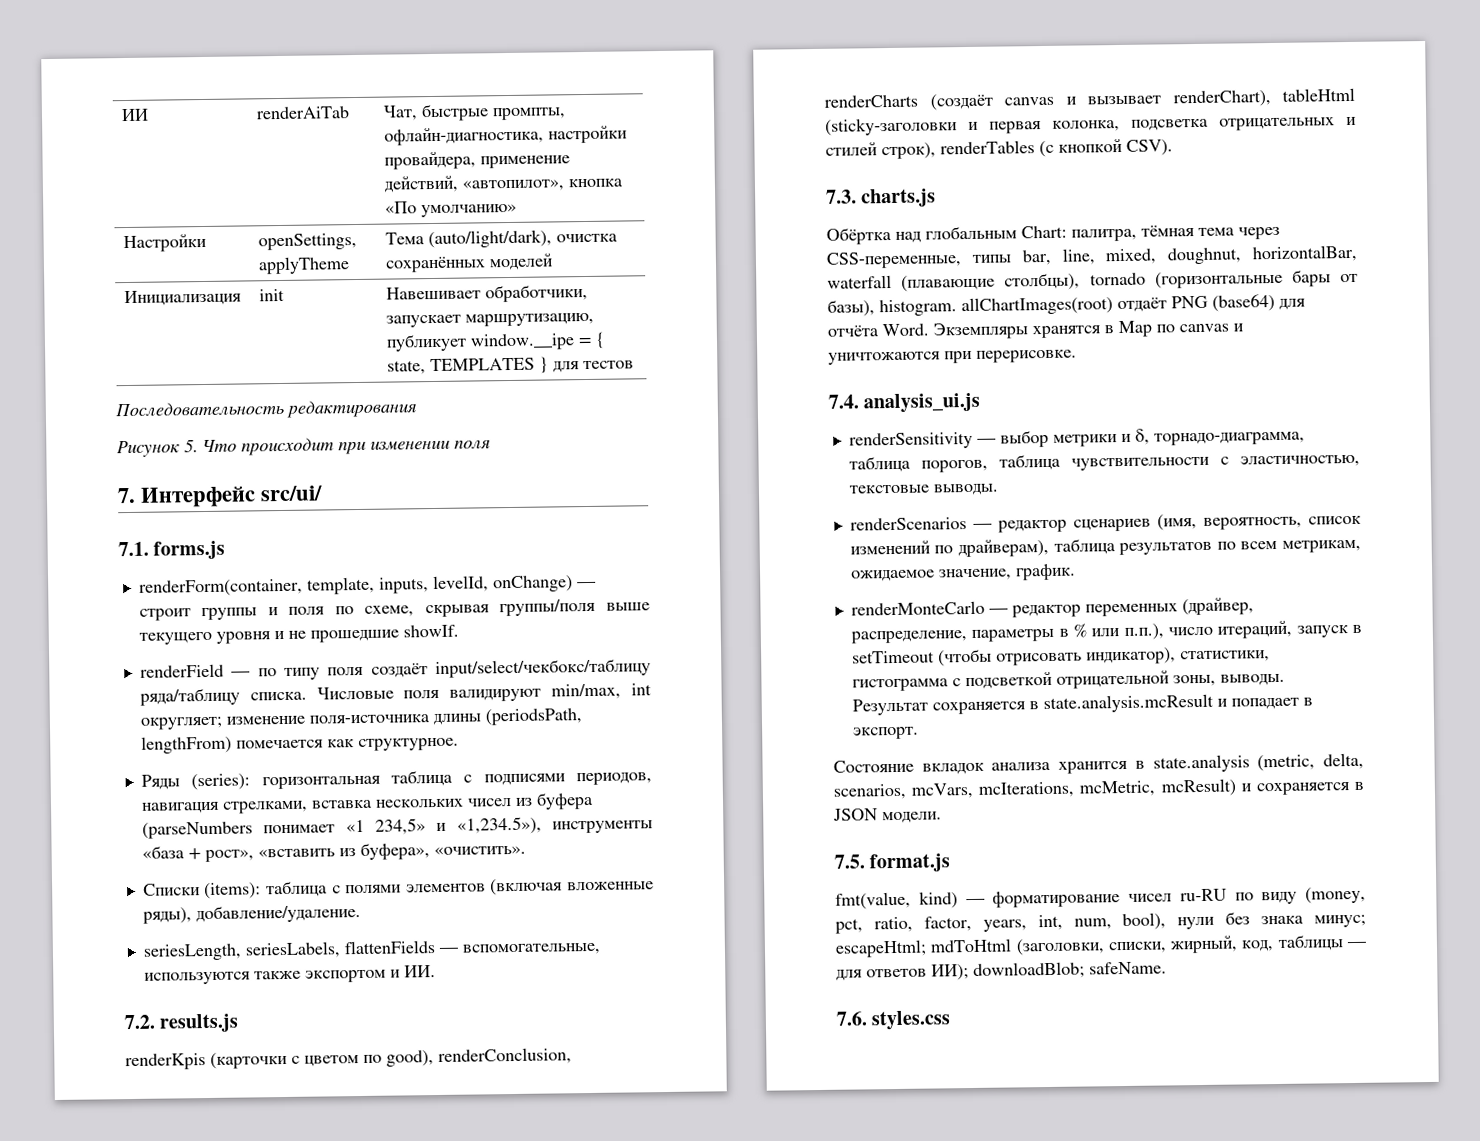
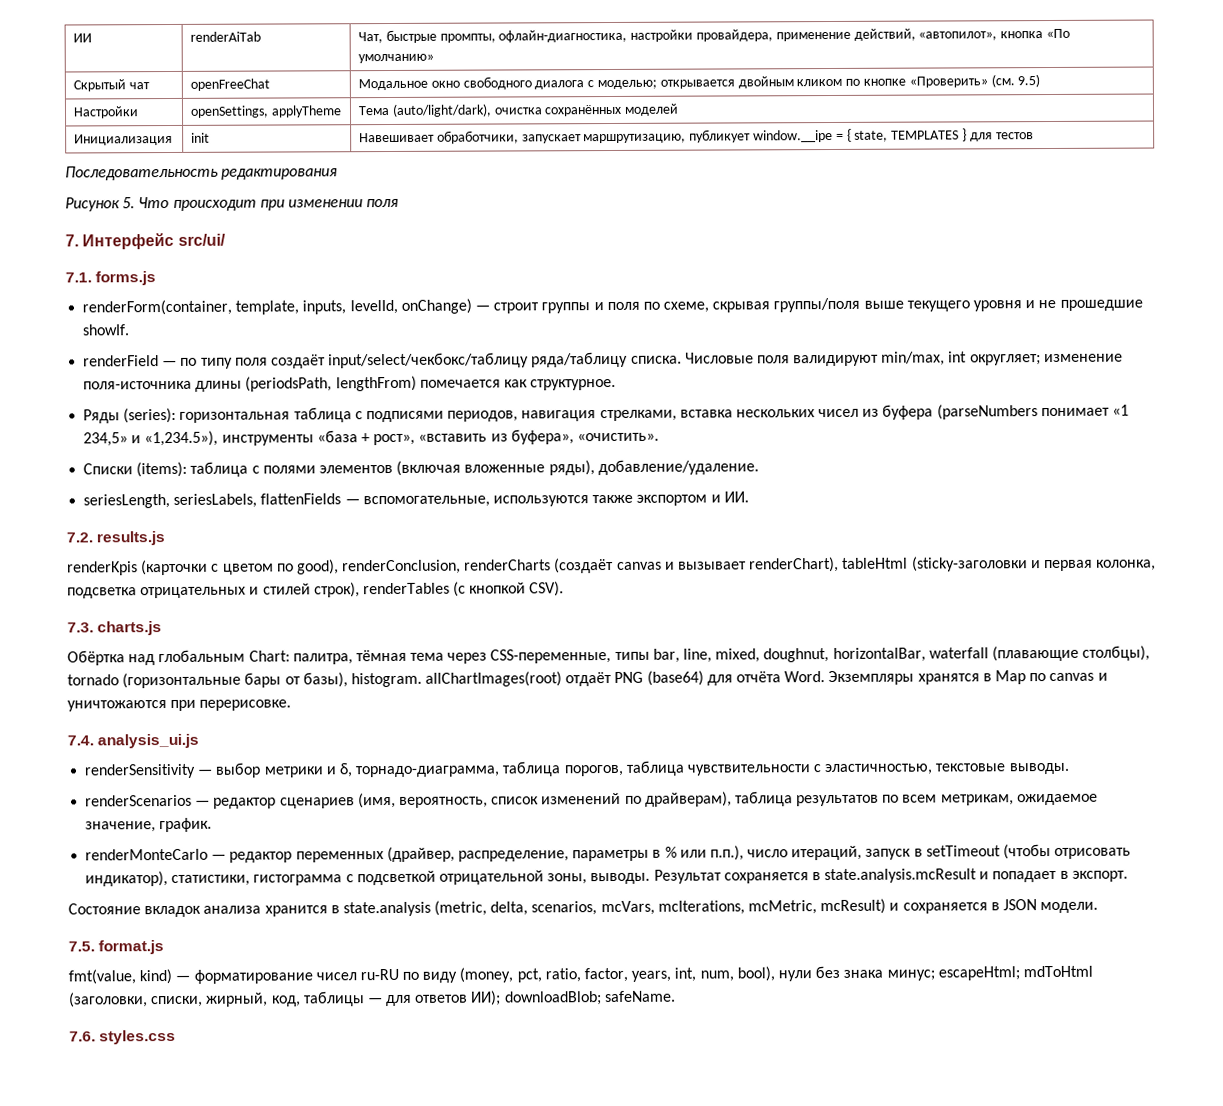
(518, 210) none -> [73,79,150,92] [190,78,271,91] [358,74,1041,91] // Скрытый чат | openFreeChat | Модальное окно свободного диалога с моделью; открывается двойным кликом по кнопке «Проверить» (см. 9.5)

